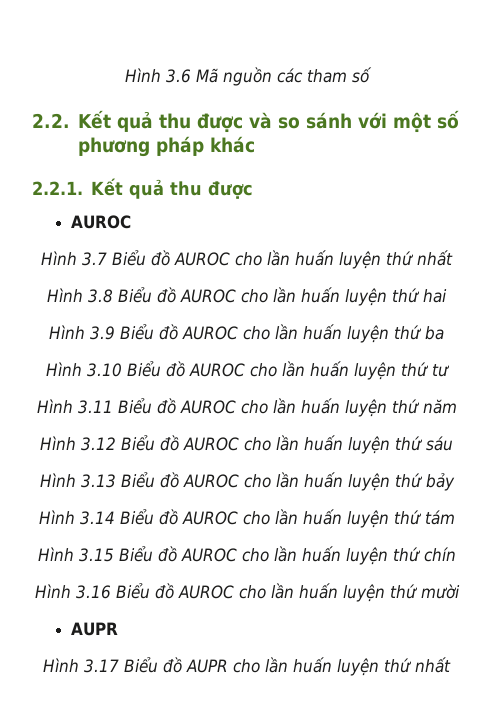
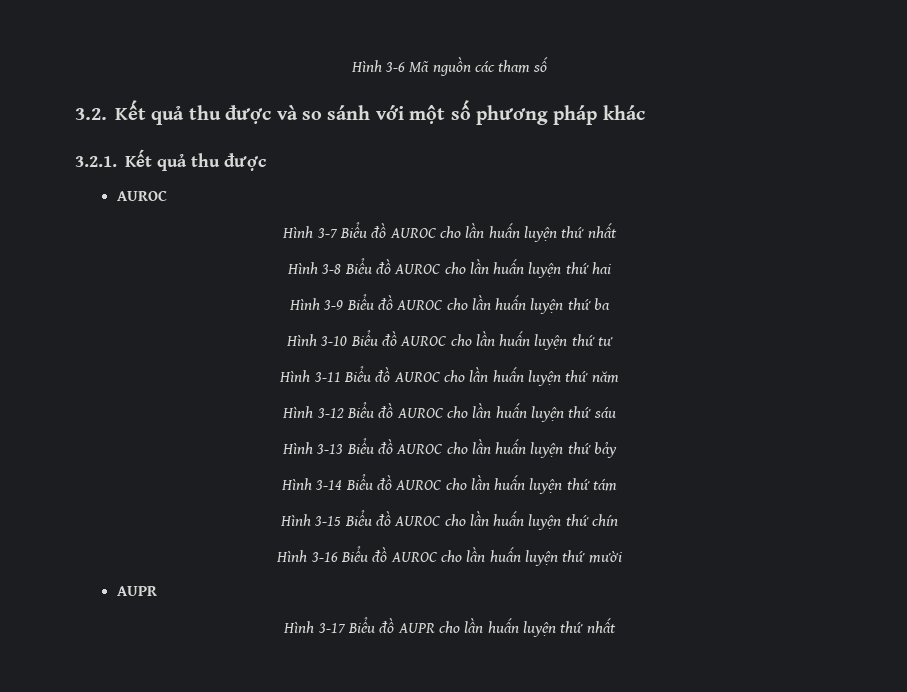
[124,68,191,83] Hình 3.6 -> [350,60,405,72] Hình 3-6
[32,113,70,128] 2.2. -> [75,108,107,120] 3.2.
[32,181,83,195] 2.2.1. -> [75,156,117,167] 3.2.1.
[82,252,107,266] 3.7 -> [316,228,338,238] 3-7
[88,289,113,303] 3.8 -> [321,264,342,274] 3-8
[90,326,115,340] 3.9 -> [323,300,344,310] 3-9
[86,363,122,377] 3.10 -> [320,336,348,346] 3-10
[77,400,113,414] 3.11 -> [313,372,341,382] 3-11
[81,437,116,451] 3.12 -> [316,408,344,418] 3-12
[80,474,116,488] 3.13 -> [316,444,344,454] 3-13
[79,511,115,525] 3.14 -> [315,480,343,490] 3-14
[78,548,114,562] 3.15 -> [314,516,342,526] 3-15
[75,585,111,599] 3.16 -> [310,552,338,562] 3-16
[84,659,119,673] 3.17 -> [317,623,346,633] 3-17

